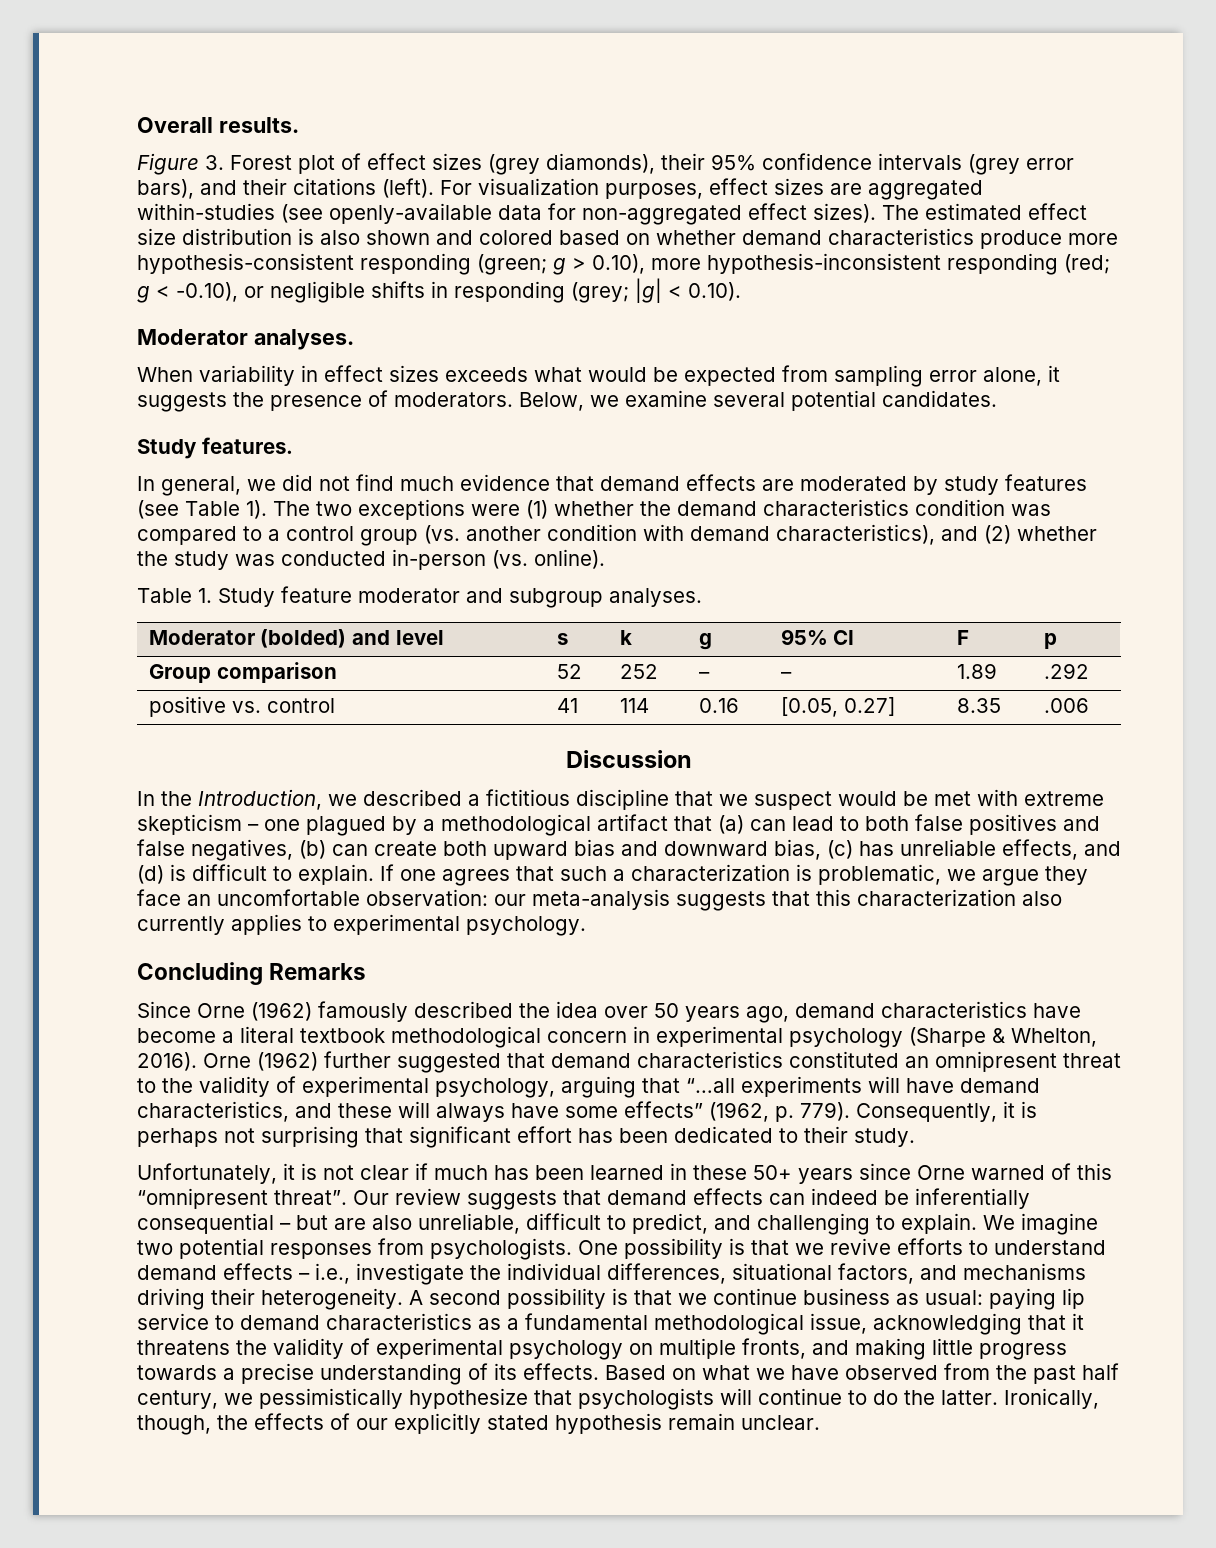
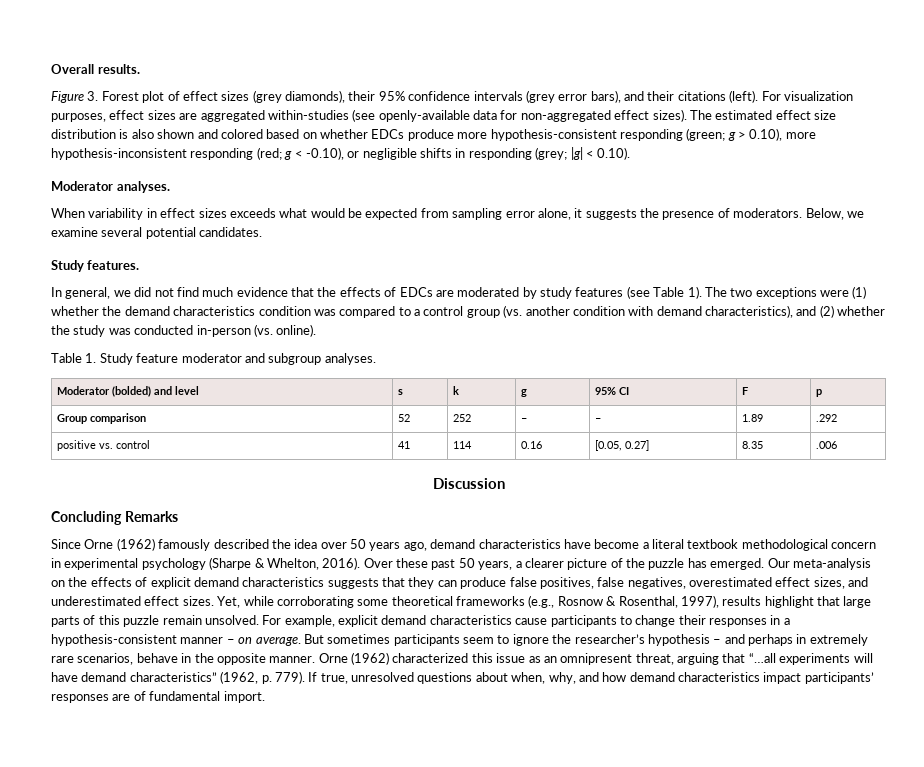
[742,228,974,245] demand characteristics -> [371,129,405,139] EDCs
[600,474,756,491] demand effects -> [317,287,433,297] the effects of EDCs
[137,789,1104,810] [137,814,1100,836] [137,839,1121,861] [137,864,1088,886] [137,889,1062,911] [137,914,586,936] // In the Introduction, we described a fictitious discipline that we suspect would be met with extreme skepticism – one plagued by a methodological artifact that (a) can lead to both false positives and false negatives, (b) can create both upward bias and downward bias, (c) has unreliable effects, and (d) is difficult to explain. If one agrees that such a characterization is problematic, we argue they face an uncomfortable observation: our meta-analysis suggests that this characterization also currently applies to experimental psychology. -> (505, 483) none
[203,1051,1121,1073] [137,1076,555,1098] Orne (1962) further suggested that demand characteristics constituted an omnipresent threat to the validity of experimental psychology, -> [363,558,871,570] [51,577,869,589] [51,595,872,608] [51,615,790,627] [51,634,868,646] [51,652,674,665] Over these past 50 years, a clearer picture of the puzzle has emerged. Our meta-analysis on the effects of explicit demand characteristics suggests that they can produce false positives, false negatives, overestimated effect sizes, and underestimated effect sizes. Yet, while corroborating some theoretical frameworks (e.g., Rosnow & Rosenthal, 1997), results highlight that large parts of this puzzle remain unsolved. For example, explicit demand characteristics cause participants to change their responses in a hypothesis-consistent manner – on average. But sometimes participants seem to ignore the researcher’s hypothesis – and perhaps in extremely rare scenarios, behave in the opposite manner. Orne (1962) characterized this issue as an omnipresent threat,
[137,1101,1037,1122] [137,1126,915,1148] [137,1163,1112,1184] [137,1188,1030,1210] [137,1213,1098,1235] [137,1238,1106,1260] [137,1263,1086,1285] [137,1288,1085,1310] [137,1313,1084,1335] [137,1338,1067,1360] [137,1363,1119,1385] [137,1388,1099,1410] [137,1413,820,1435] characteristics, and these will always have some effects” (1962, p. 779). Consequently, it is perhaps not surprising that significant effort has been dedicated to their study. // Unfortunately, it is not clear if much has been learned in these 50+ years since Orne warned of this “omnipresent threat”. Our review suggests that demand effects can indeed be inferentially consequential – but are also unreliable, difficult to predict, and challenging to explain. We imagine two potential responses from psychologists. One possibility is that we revive efforts to understand demand effects – i.e., investigate the individual differences, situational factors, and mechanisms driving their heterogeneity. A second possibility is that we continue business as usual: paying lip service to demand characteristics as a fundamental methodological issue, acknowledging that it threatens the validity of experimental psychology on multiple fronts, and making little progress towards a precise understanding of its effects. Based on what we have observed from the past half century, we pessimistically hypothesize that psychologists will continue to do the latter. Ironically, though, the effects of our explicitly stated hypothesis remain unclear. -> [129,671,874,684] [51,691,265,703] characteristics” (1962, p. 779). If true, unresolved questions about when, why, and how demand characteristics impact participants’ responses are of fundamental import.

